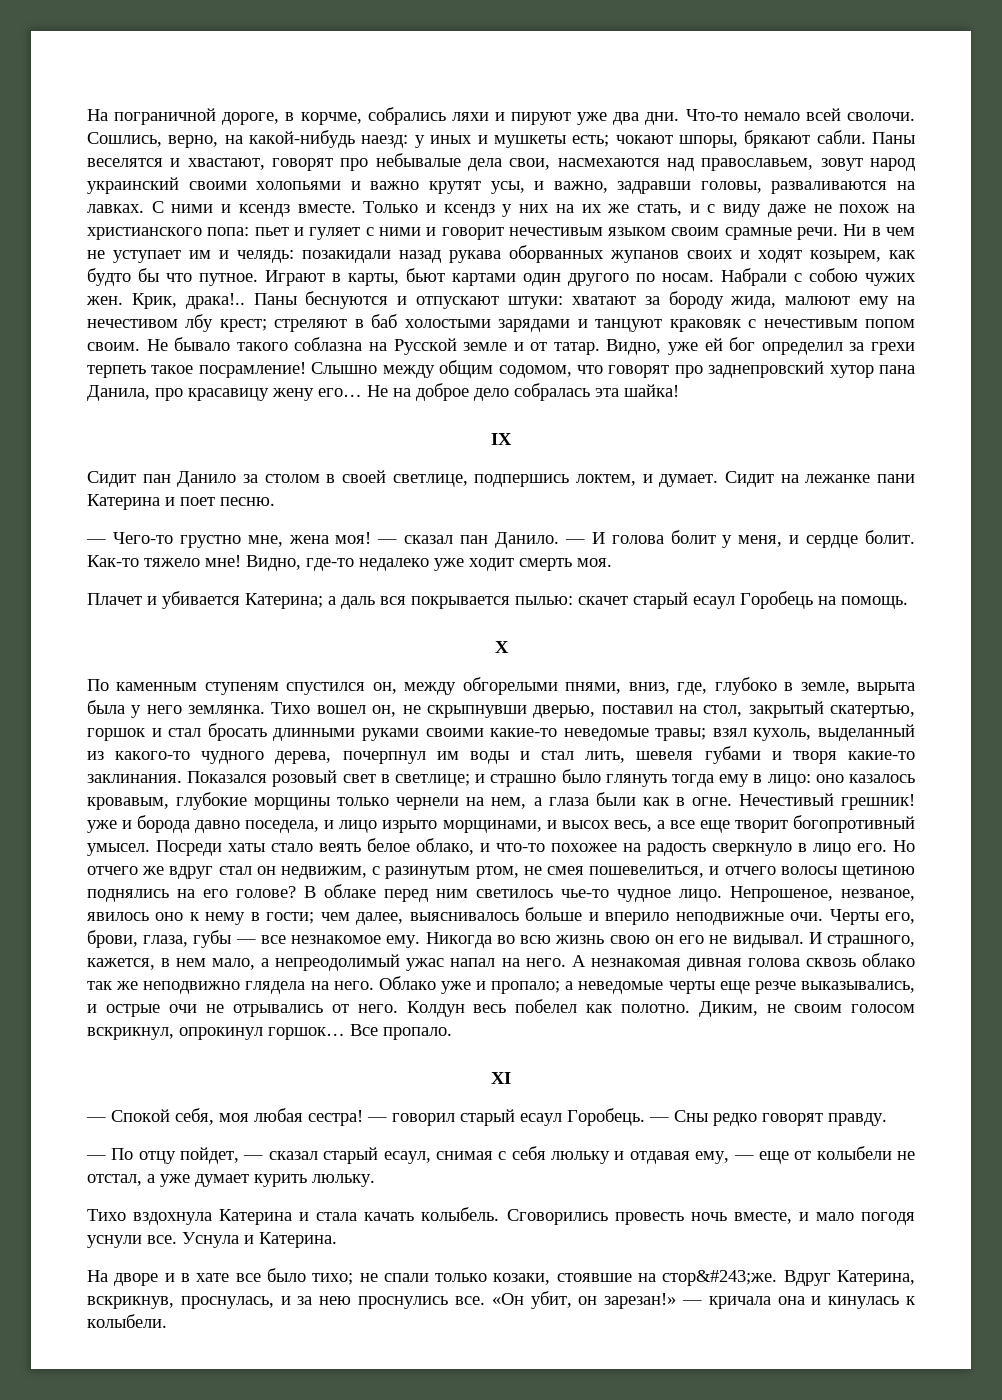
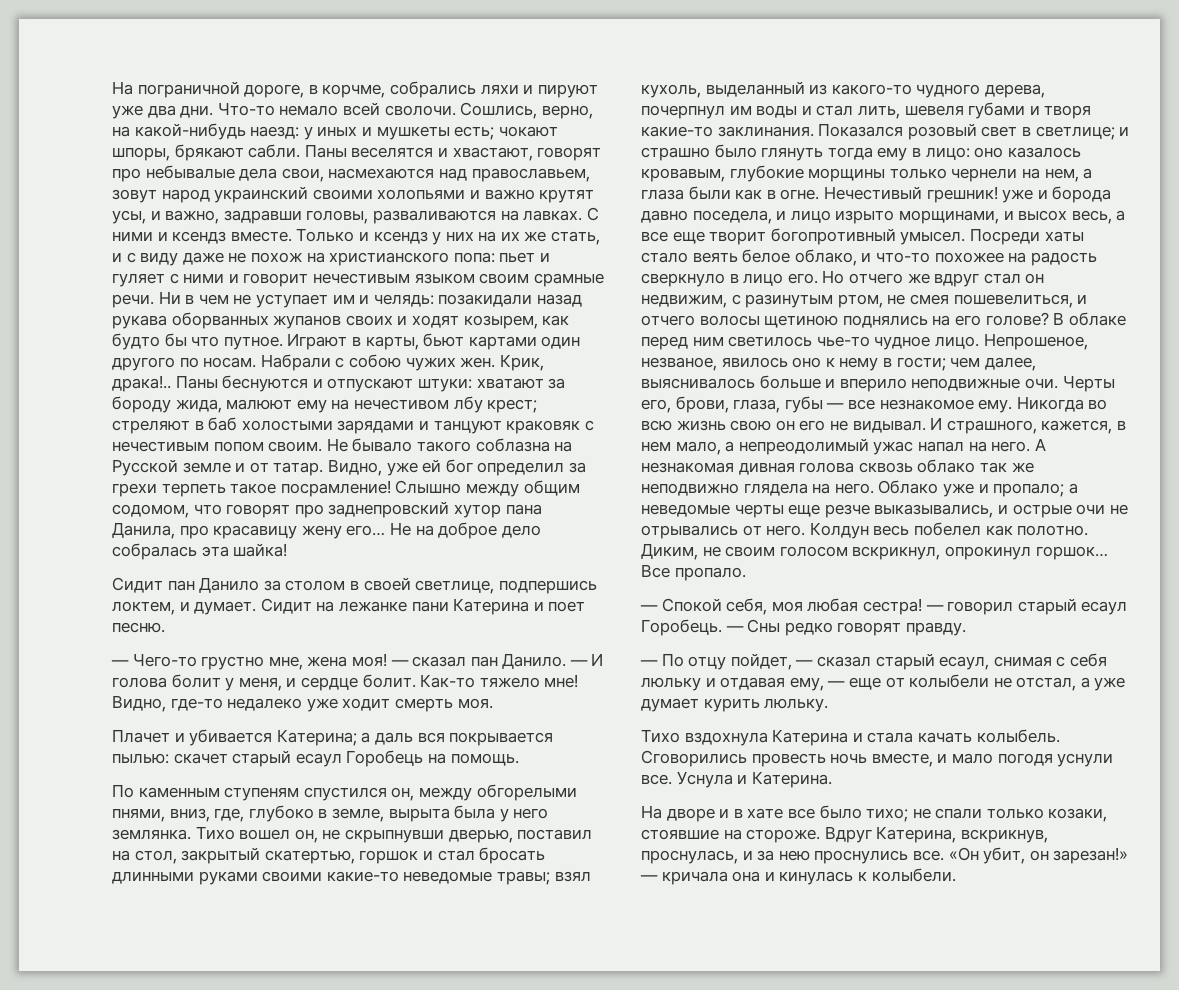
[491,433,512,445] // IX -> (288, 550) none
[494,641,509,653] // X -> (519, 759) none
[491,1072,511,1084] // XI -> (746, 574) none
[662,1270,778,1286] стор&#243;же. -> [746,829,821,843] стороже.

